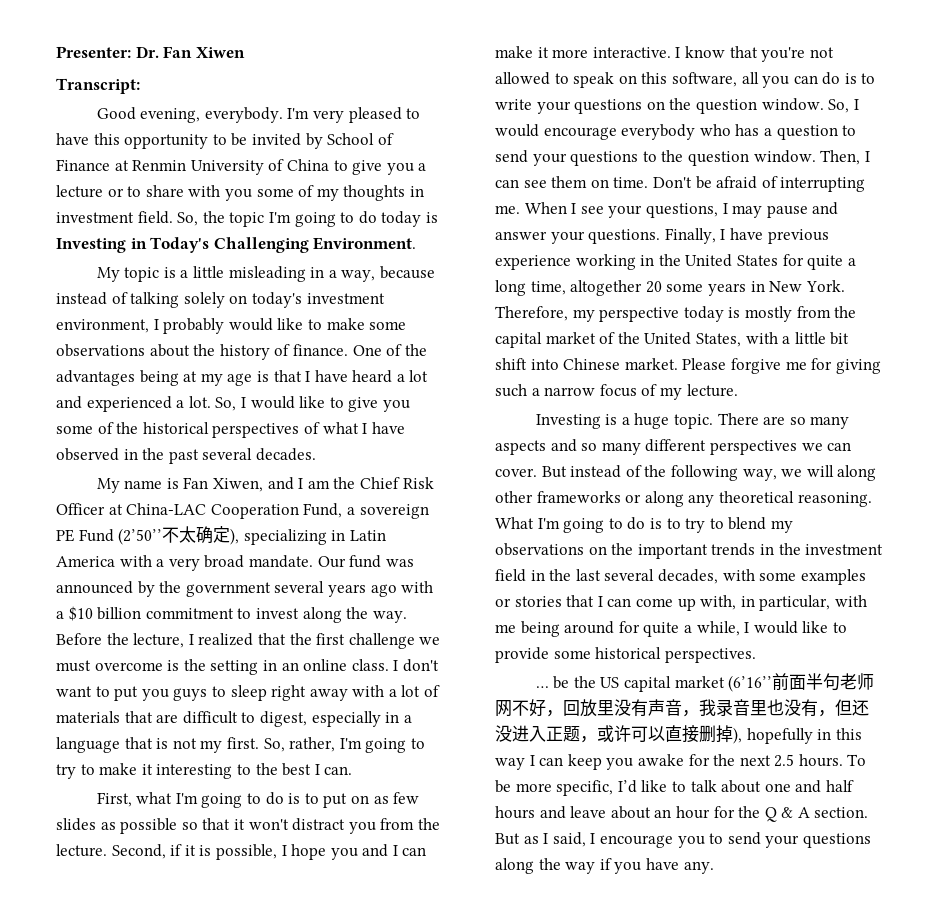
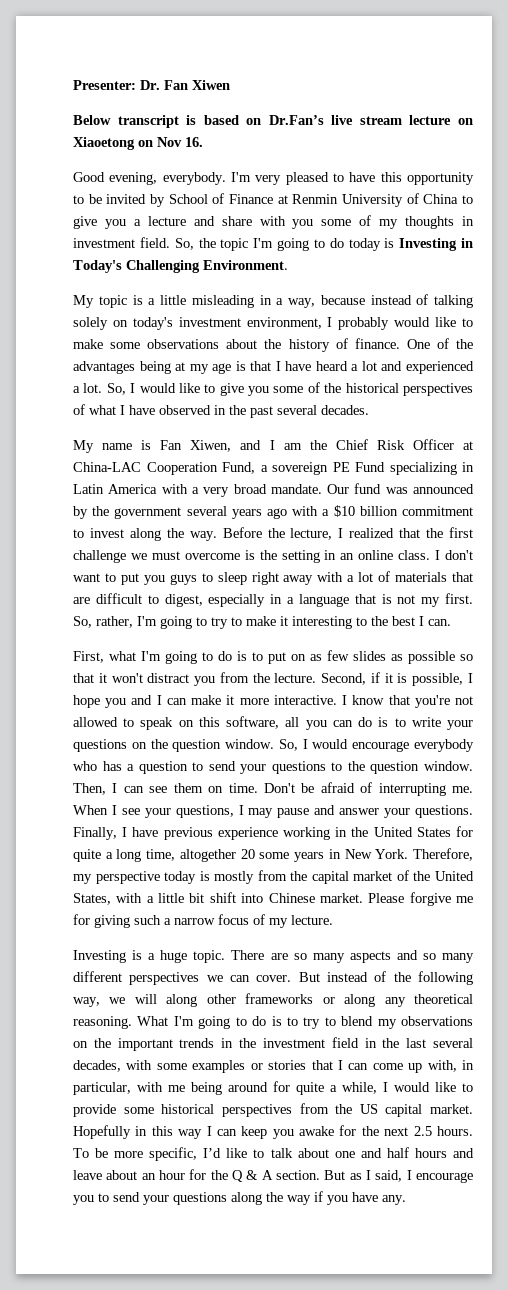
[56,78,140,94] Transcript: -> [73,115,473,128] [73,137,203,150] Below transcript is based on Dr.Fan’s live stream lecture on Xiaoetong on Nov 16.
[107,186,142,197] or to -> [193,216,215,226] and
[118,526,240,545] (2’50’’不太确定), -> (385, 467) none
[664,648,756,663] [535,673,875,692] [495,699,869,717] [495,725,813,744] perspectives. // … be the US capital market (6’16’’前面半句老师网不好，回放里没有声音，我录音里也没有，但还没进入正题，或许可以直接删掉), hopefully -> [221,1103,473,1117] [73,1125,131,1139] perspectives from the US capital market. Hopefully

